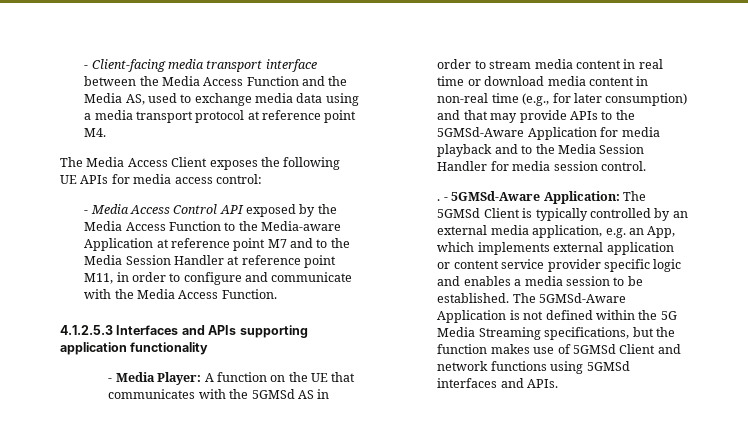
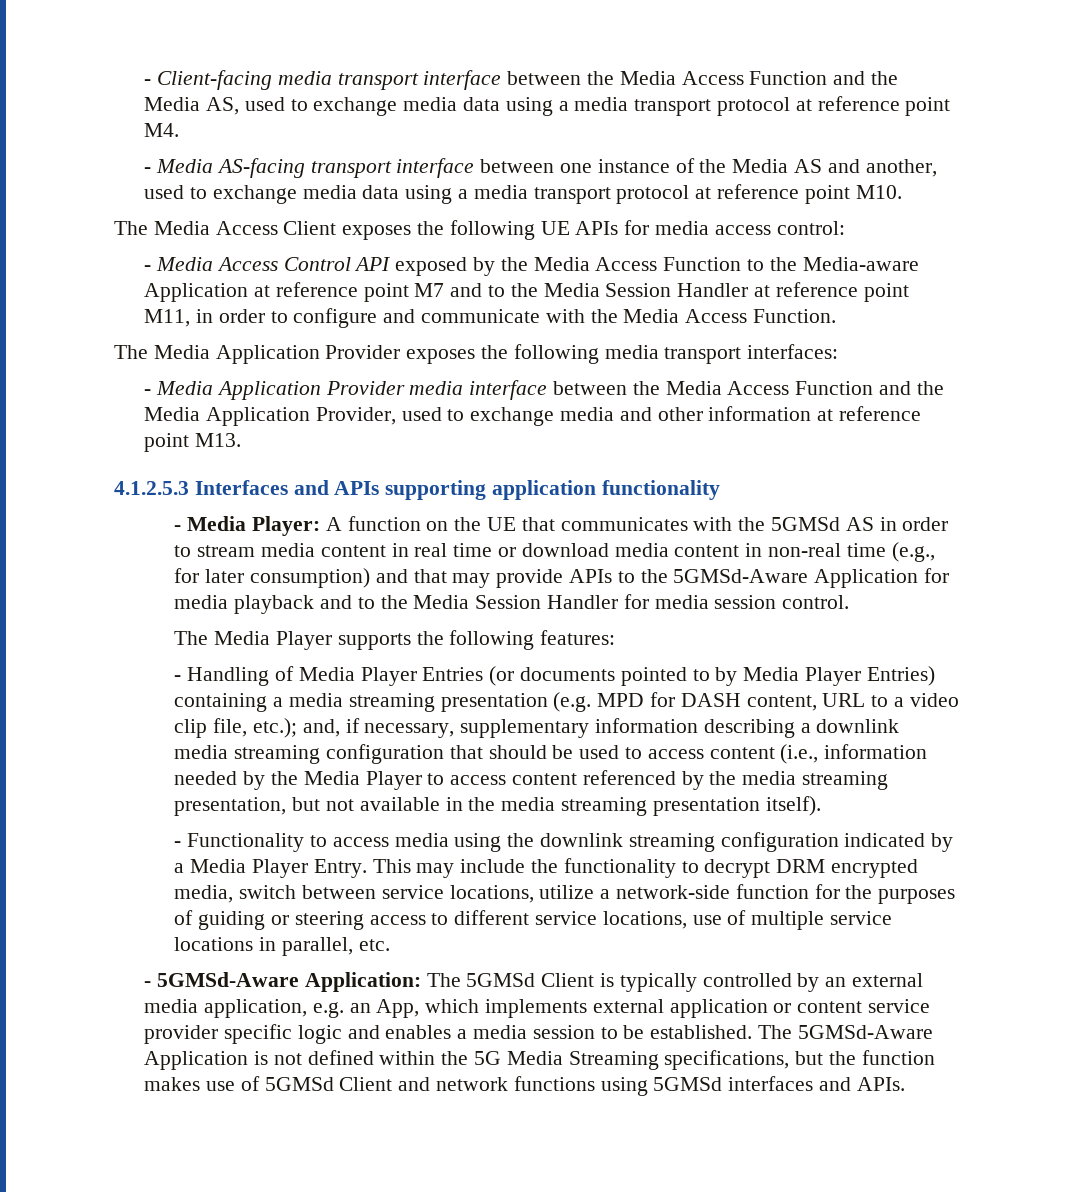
(107, 132) none -> [144,158,937,178] [144,184,902,204] // - Media AS-facing transport interface between one instance of the Media AS and another, used to exchange media data using a media transport protocol at reference point M10.
(277, 294) none -> [114,344,839,364] [144,380,944,400] [144,406,922,426] [144,433,241,452] // The Media Application Provider exposes the following media transport interfaces: // - Media Application Provider media interface between the Media Access Function and the Media Application Provider, used to exchange media and other information at reference point M13.
[437,199,441,201] . -> [174,630,616,650] [174,666,935,686] [174,692,959,712] [174,718,900,738] [174,744,928,764] [174,770,889,790] [174,796,821,816] [174,832,954,852] [174,858,919,878] [174,884,956,904] [174,910,893,930] [174,937,390,956] The Media Player supports the following features: // - Handling of Media Player Entries (or documents pointed to by Media Player Entries) containing a media streaming presentation (e.g. MPD for DASH content, URL to a video clip file, etc.); and, if necessary, supplementary information describing a downlink media streaming configuration that should be used to access content (i.e., information needed by the Media Player to access content referenced by the media streaming presentation, but not available in the media streaming presentation itself). // - Functionality to access media using the downlink streaming configuration indicated by a Media Player Entry. This may include the functionality to decrypt DRM encrypted media, switch between service locations, utilize a network-side function for the purposes of guiding or steering access to different service locations, use of multiple service locations in parallel, etc. //

